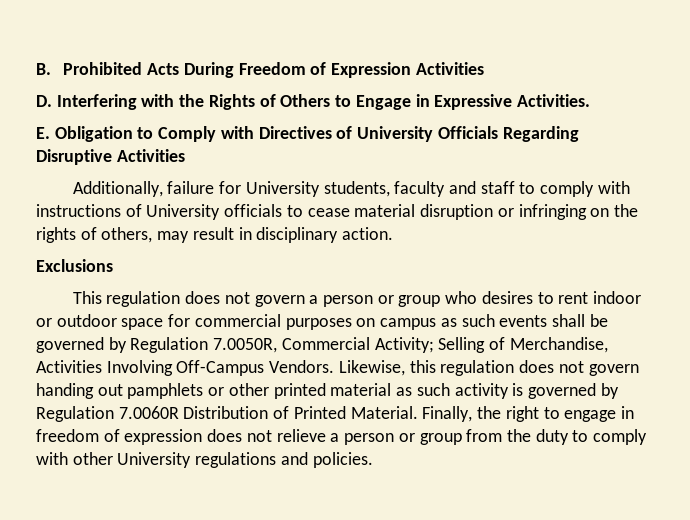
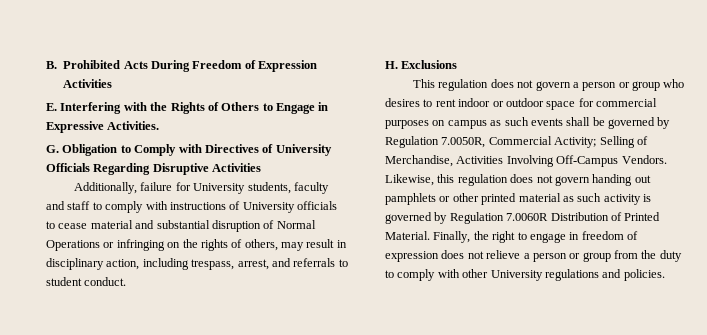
[36,95,52,107] D. -> [46,103,57,111] E.
[36,127,50,139] E. -> [46,145,59,153] G.
[420,204,494,220] disruption -> [135,220,316,232] [46,240,100,251] and substantial disruption of Normal Operations
[342,227,394,240] action. // -> [106,258,348,270] [46,277,127,286] [385,61,398,69] action, including trespass, arrest, and referrals to student conduct. // H.

